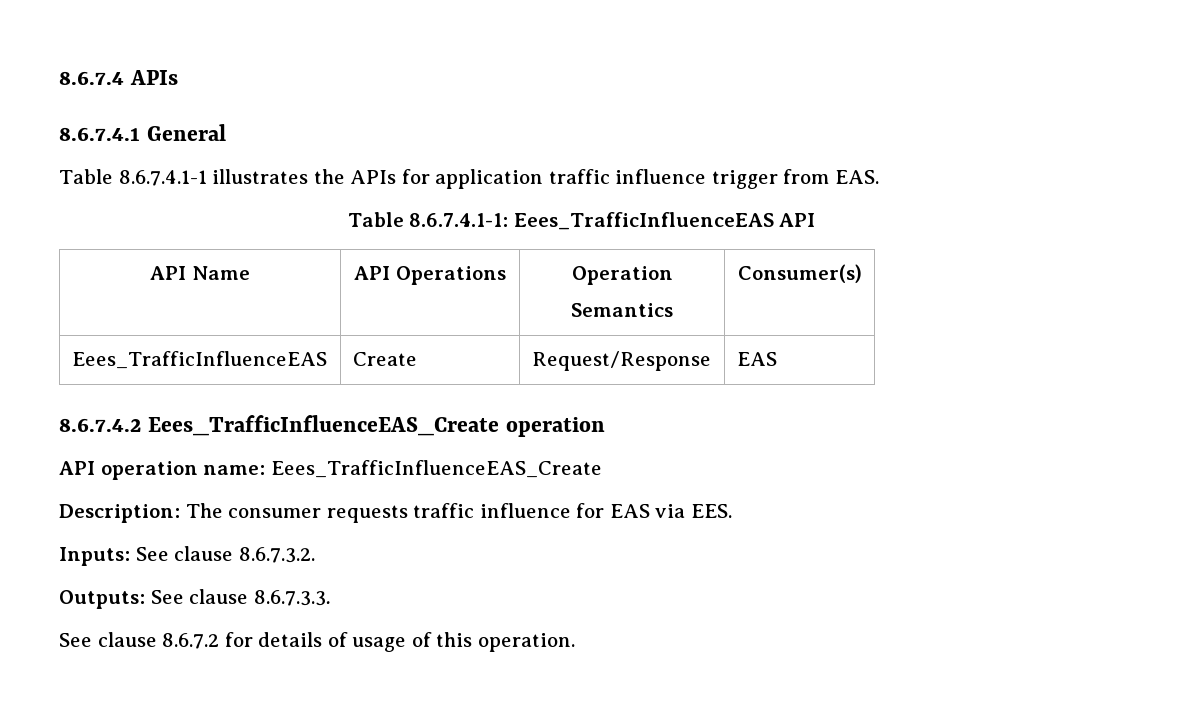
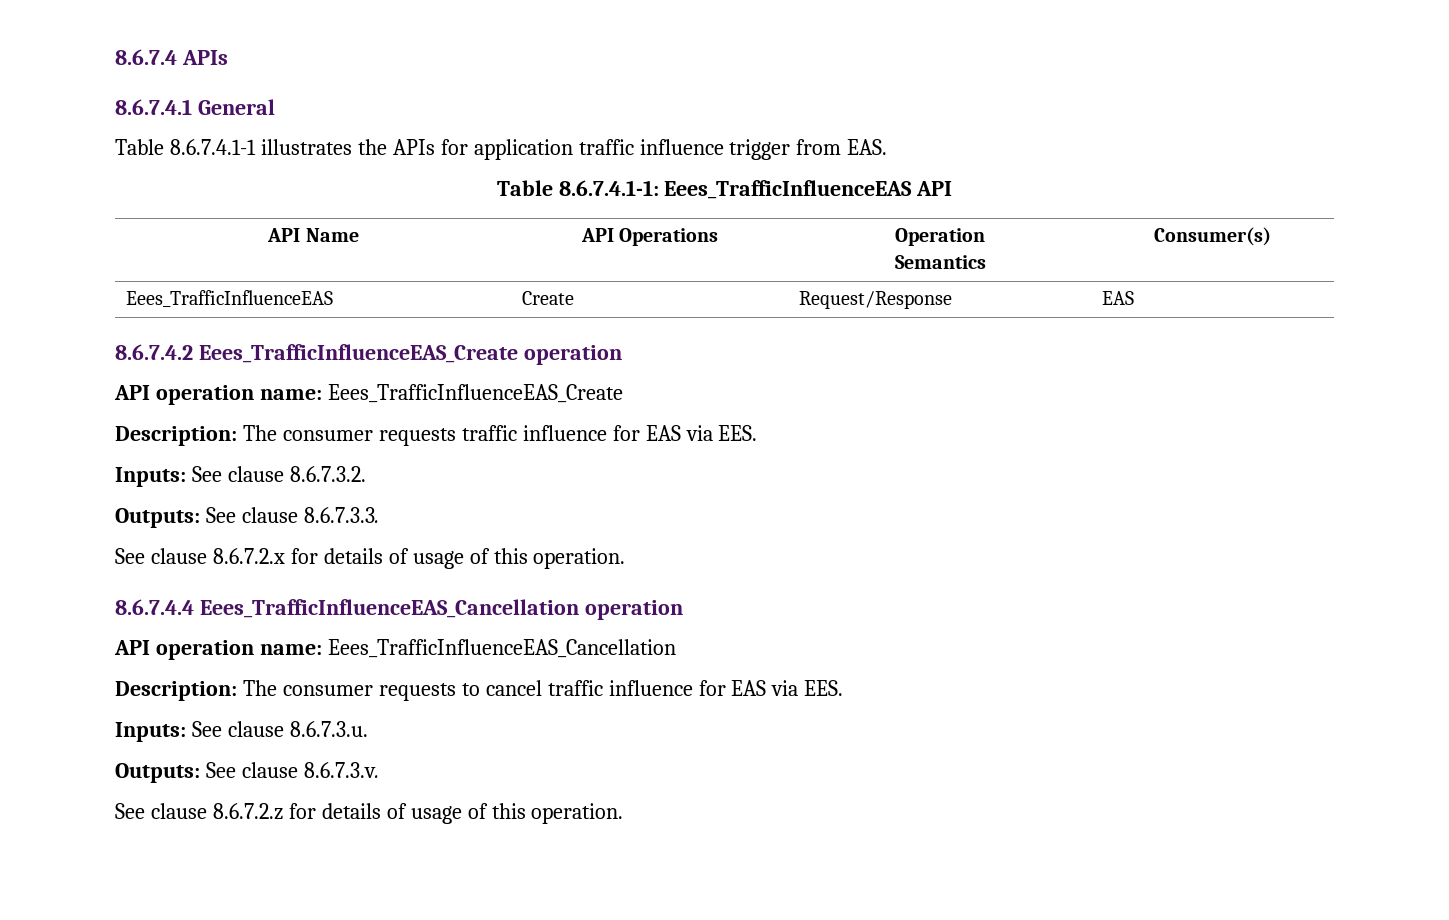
[162,632,575,652] 8.6.7.2 for details of usage of this operation. -> [212,548,626,569] [115,599,683,620] [114,639,676,660] [115,680,844,701] [115,721,368,742] [115,762,379,783] [115,803,624,824] 8.6.7.2.x for details of usage of this operation. // 8.6.7.4.4 Eees_TrafficInfluenceEAS_Cancellation operation // API operation name: Eees_TrafficInfluenceEAS_Cancellation // Description: The consumer requests to cancel traffic influence for EAS via EES. // Inputs: See clause 8.6.7.3.u. // Outputs: See clause 8.6.7.3.v. // See clause 8.6.7.2.z for details of usage of this operation.

